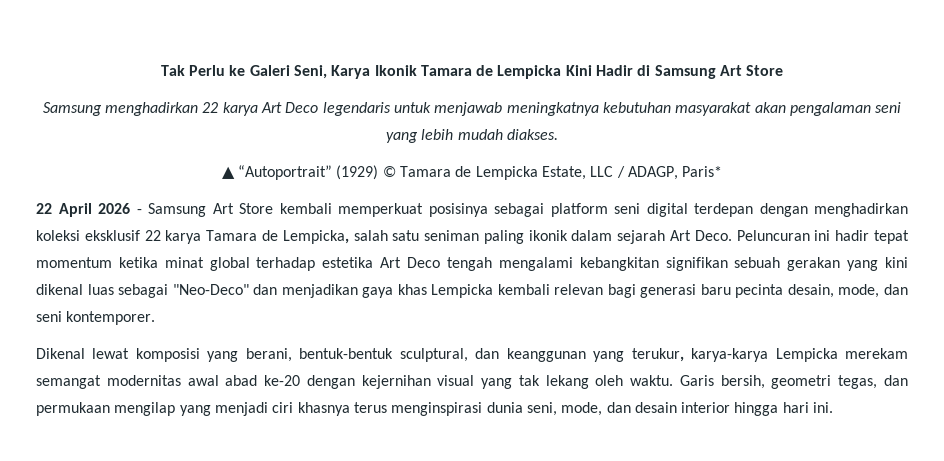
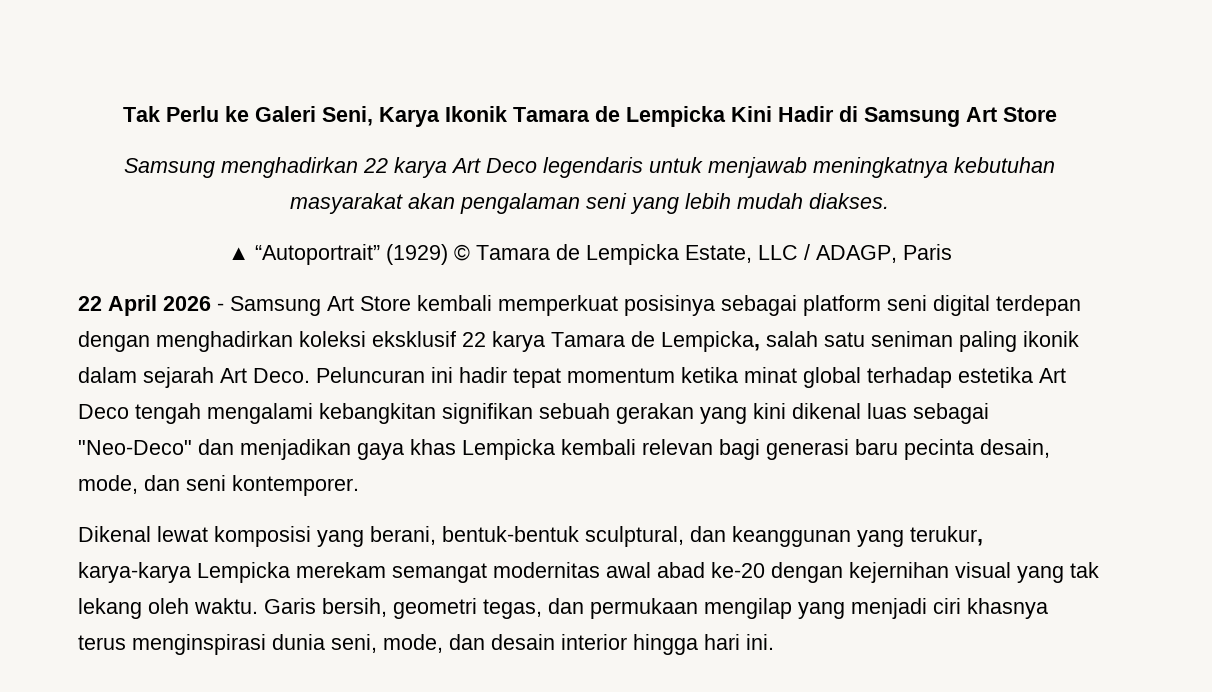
[682,166,723,177] Paris* -> [902,244,952,260] Paris

